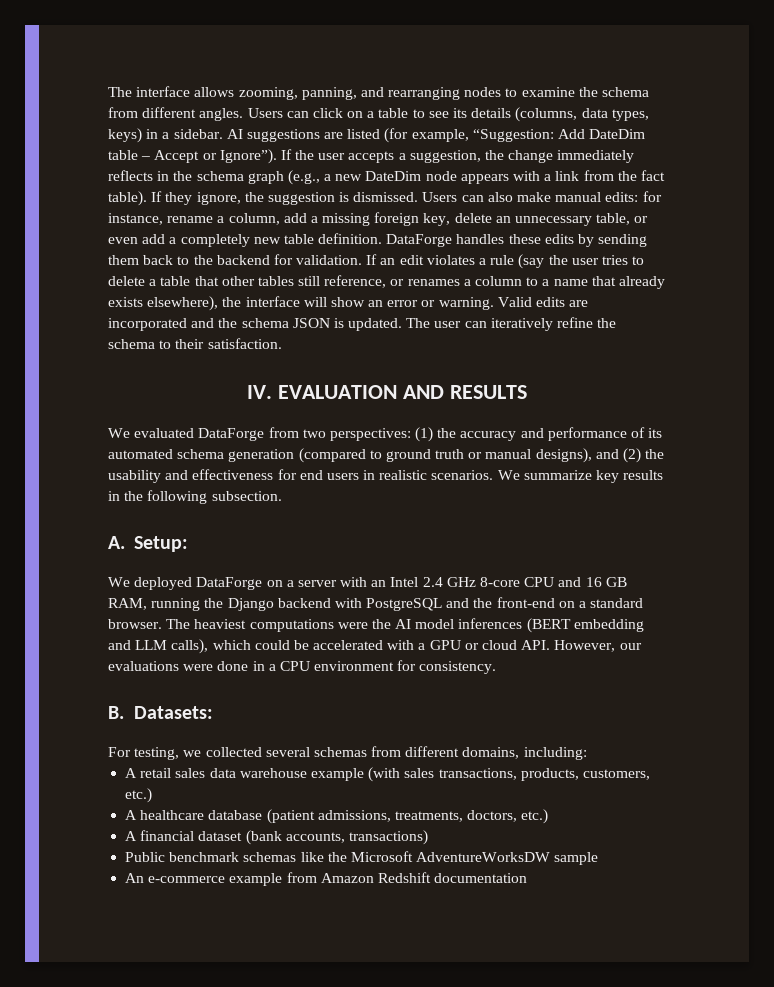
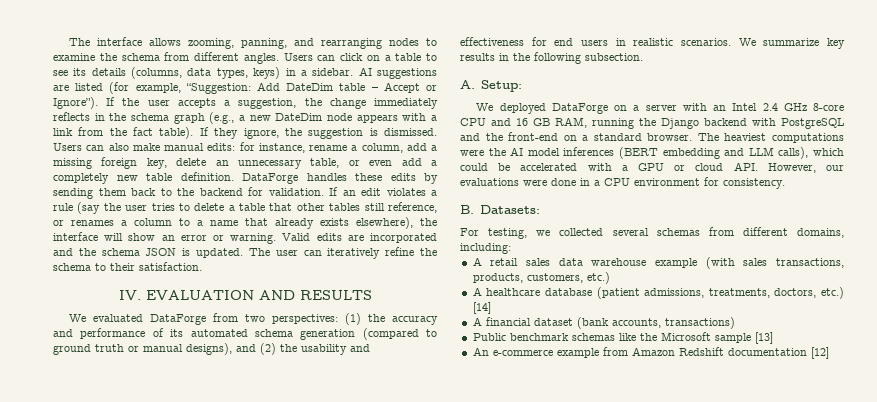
(549, 816) none -> [472,302,491,314] [14]
[416,852,551,862] AdventureWorksDW -> (711, 336) none
(599, 858) none -> [754,332,773,344] [13]
(528, 878) none -> [810,347,829,359] [12]

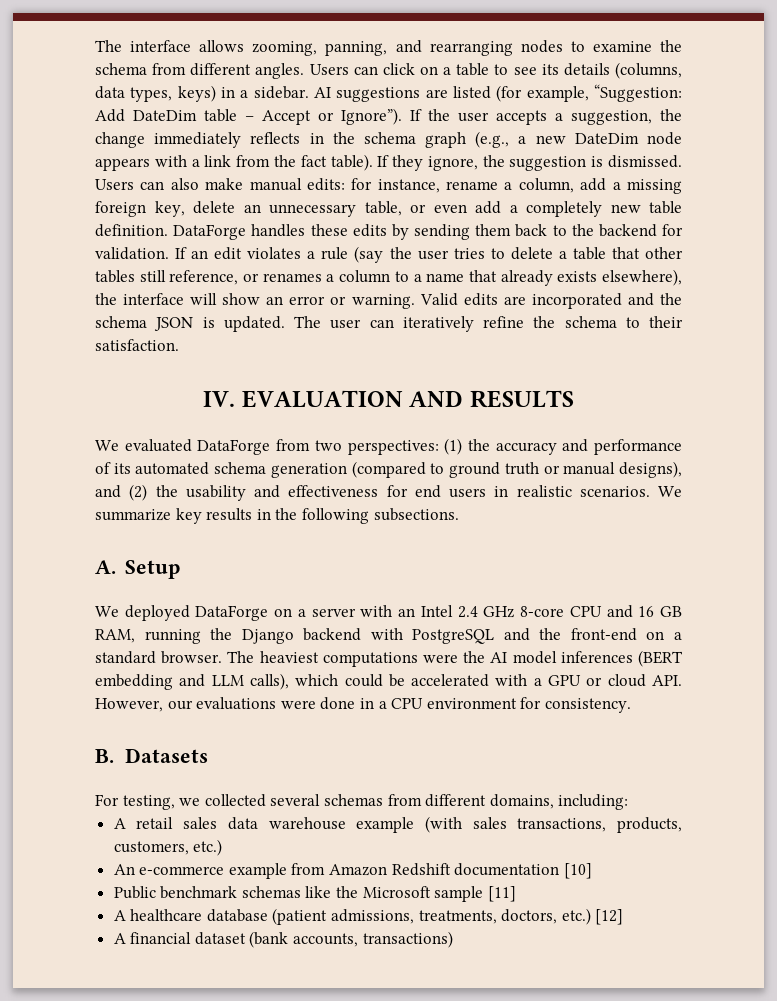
[585,53,643,61] subsection. -> [373,508,459,521] subsections.
[480,80,522,92] Setup: -> [124,560,180,579] Setup
[479,205,540,214] Datasets: -> [124,748,208,763] Datasets
(610, 278) none -> [113,863,592,879] [113,886,516,902] // An e-commerce example from Amazon Redshift documentation [10] // Public benchmark schemas like the Microsoft sample [11]
[472,302,491,314] [14] -> [595,909,624,925] [12]
[472,332,773,344] [472,347,829,359] // Public benchmark schemas like the Microsoft sample [13] // An e-commerce example from Amazon Redshift documentation [12] -> (453, 939) none

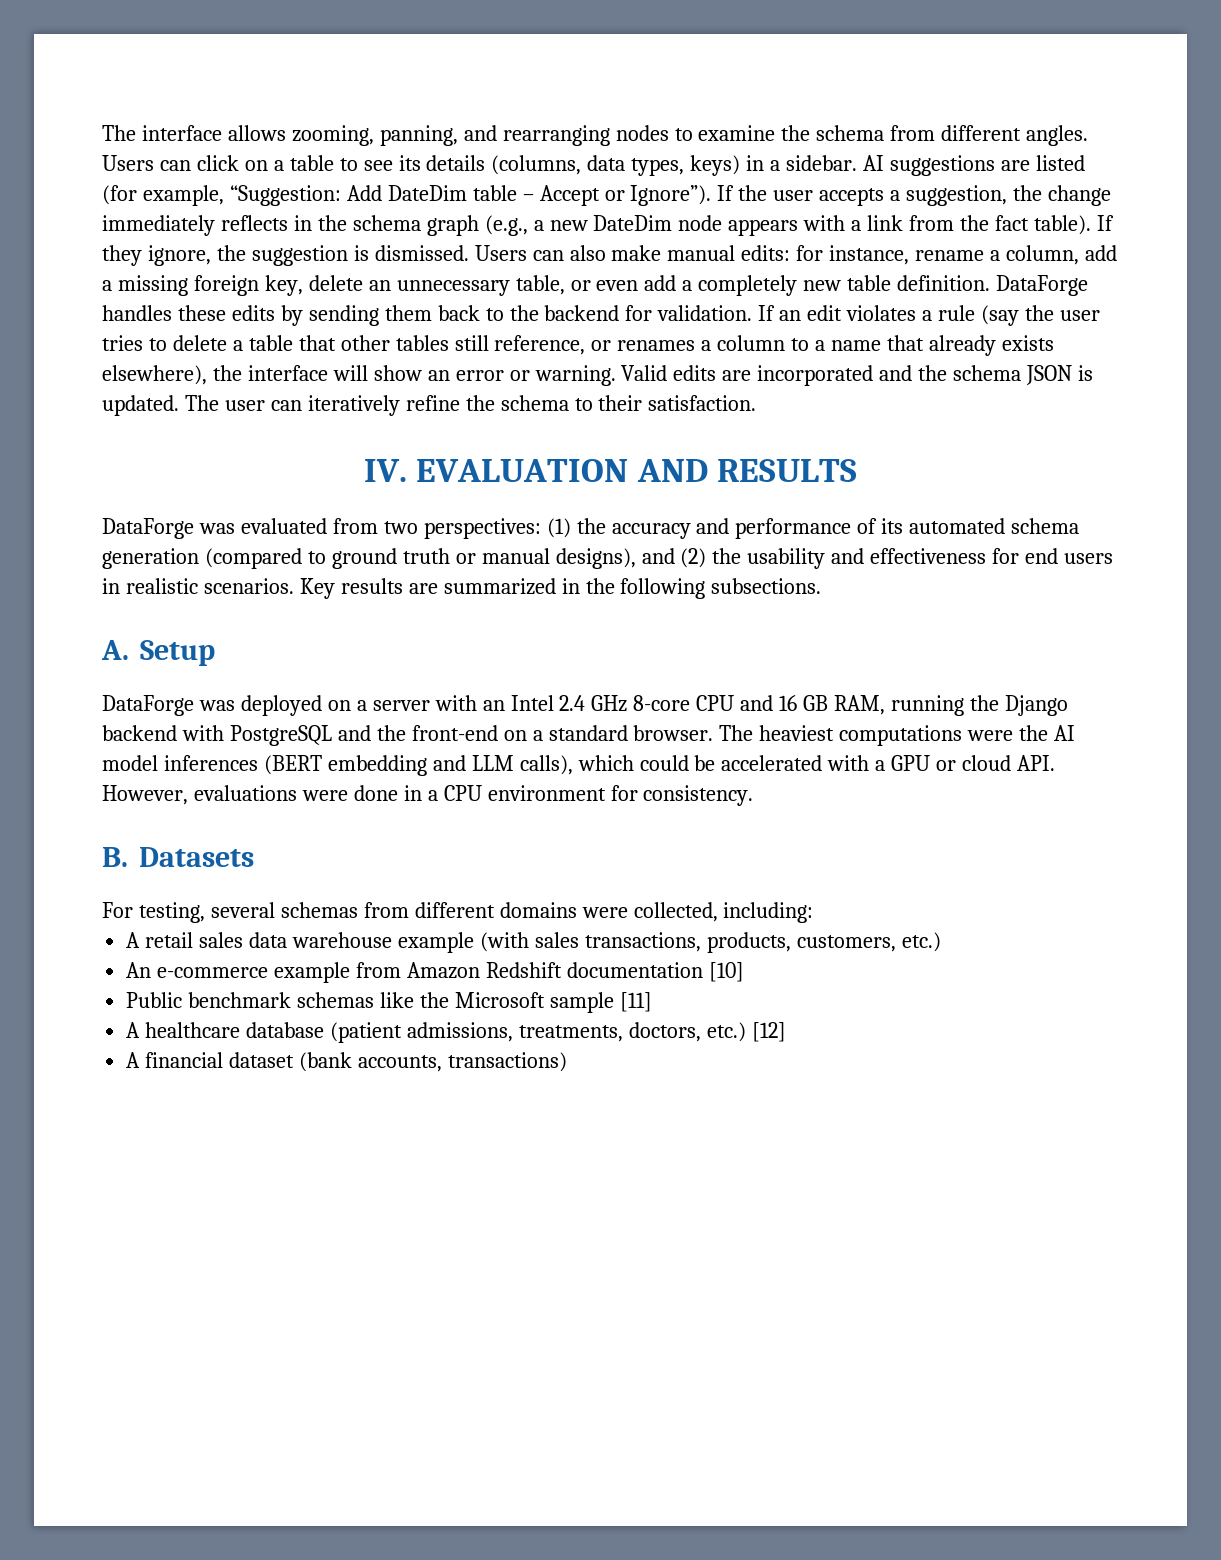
[95,439,271,455] We evaluated DataForge -> [102,518,327,539] DataForge was evaluated
[658,486,682,497] [95,508,253,524] We summarize key results -> [299,578,556,599] Key results are summarized
[95,605,269,621] We deployed DataForge -> [102,695,322,716] DataForge was deployed
[167,700,193,710] our -> (188, 795) none
[179,794,266,807] we collected -> (205, 912) none
[489,794,554,809] domains, -> [499,902,718,922] domains were collected,

